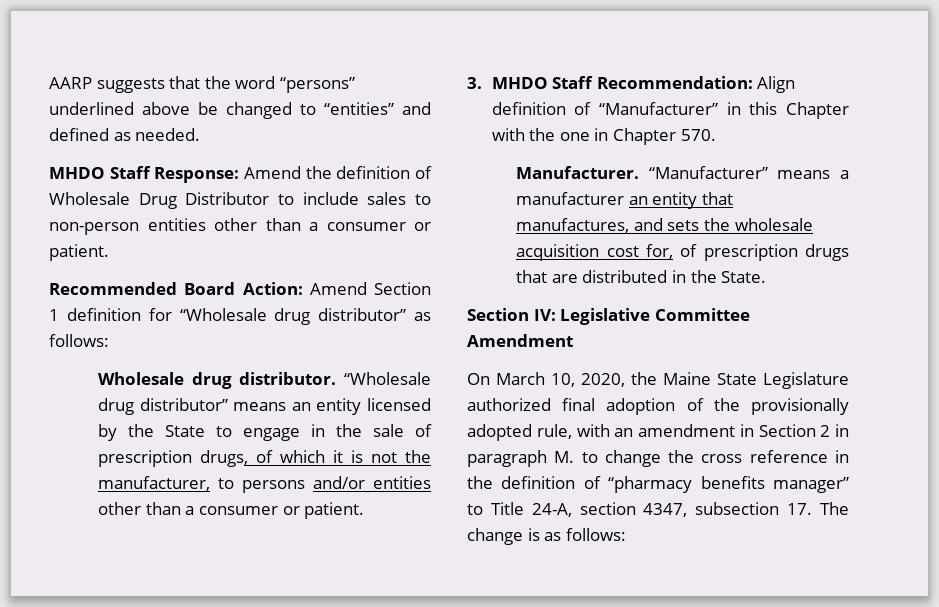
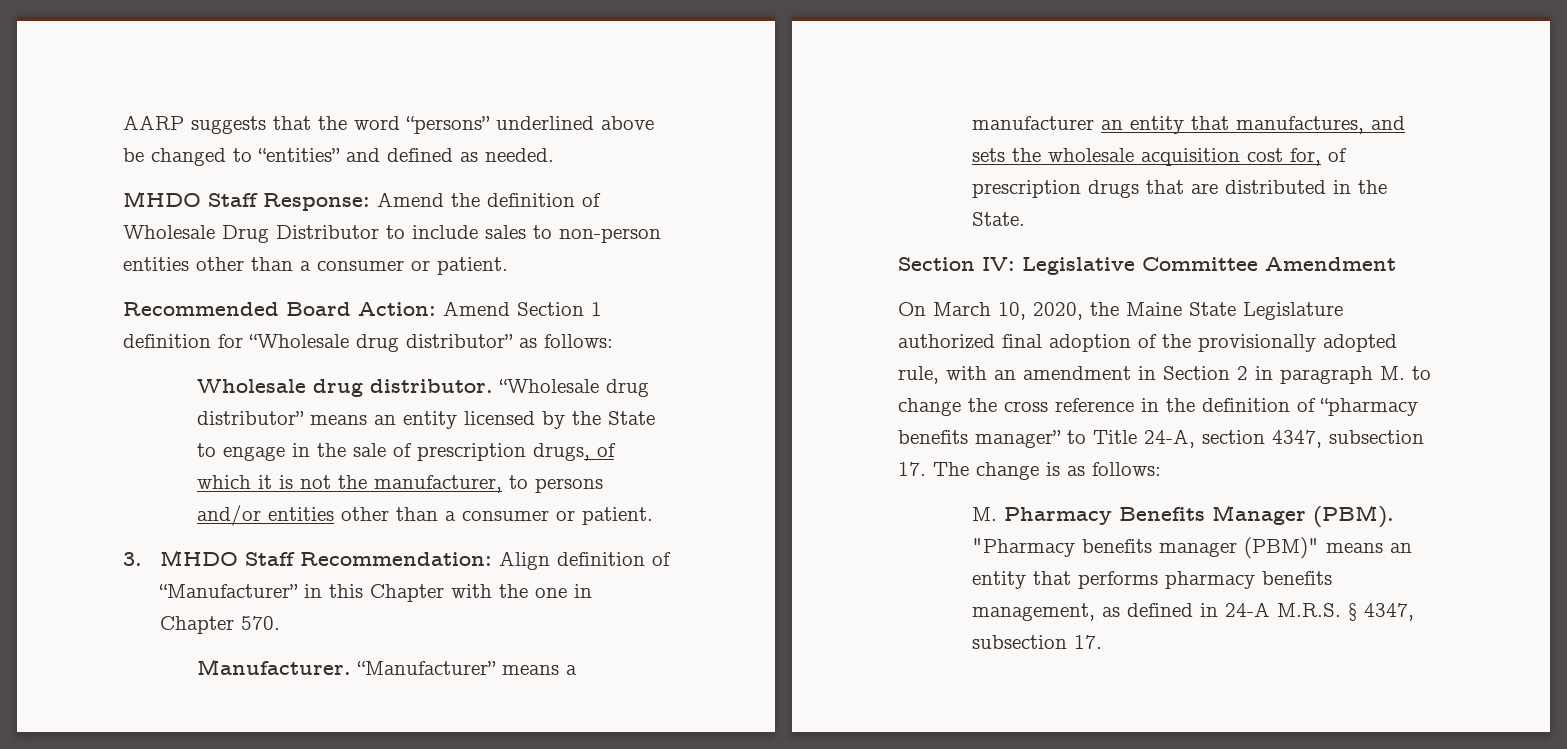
(626, 534) none -> [971,505,1394,528] [971,537,1412,559] [971,571,1332,589] [971,602,1414,621] [971,635,1102,649] // M. Pharmacy Benefits Manager (PBM). "Pharmacy benefits manager (PBM)" means an entity that performs pharmacy benefits management, as defined in 24-A M.R.S. § 4347, subsection 17.

